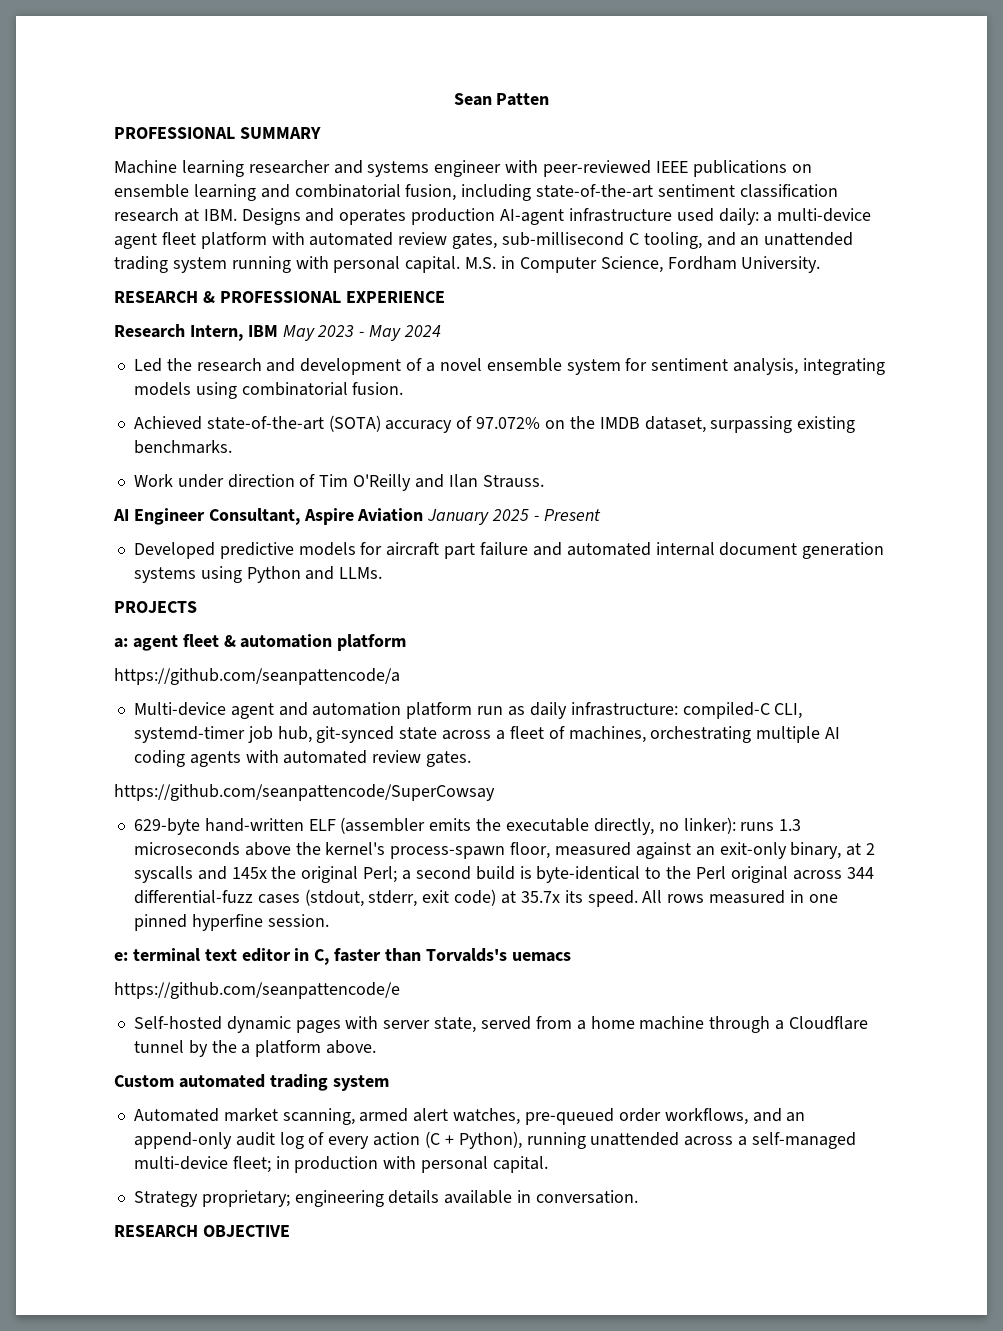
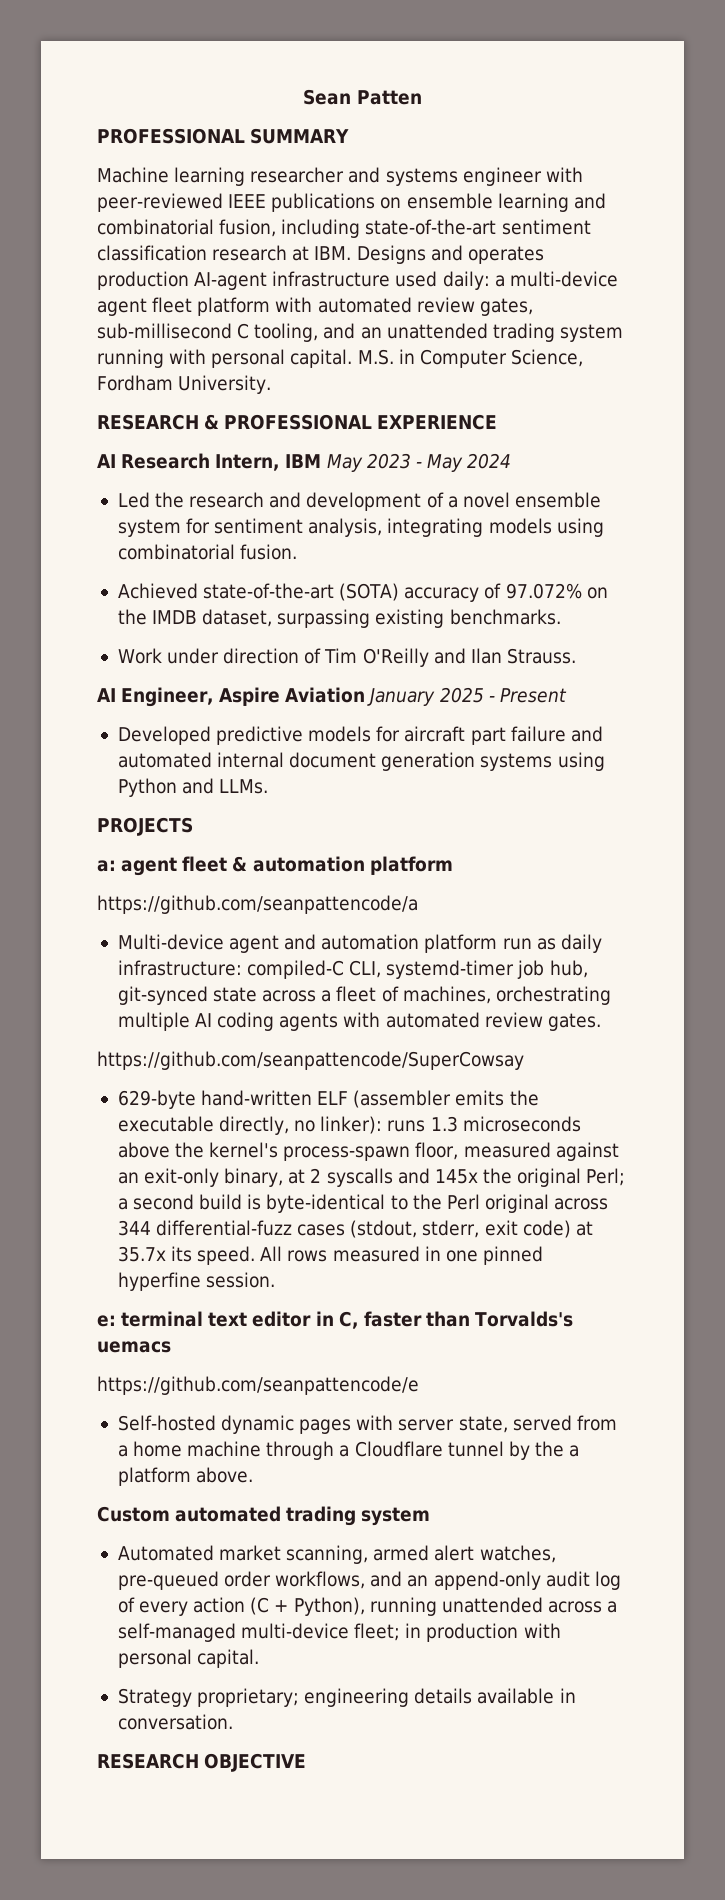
(445, 297) none -> [97,454,116,468] AI
[133,508,300,525] Engineer Consultant, -> [121,687,215,707] Engineer,

